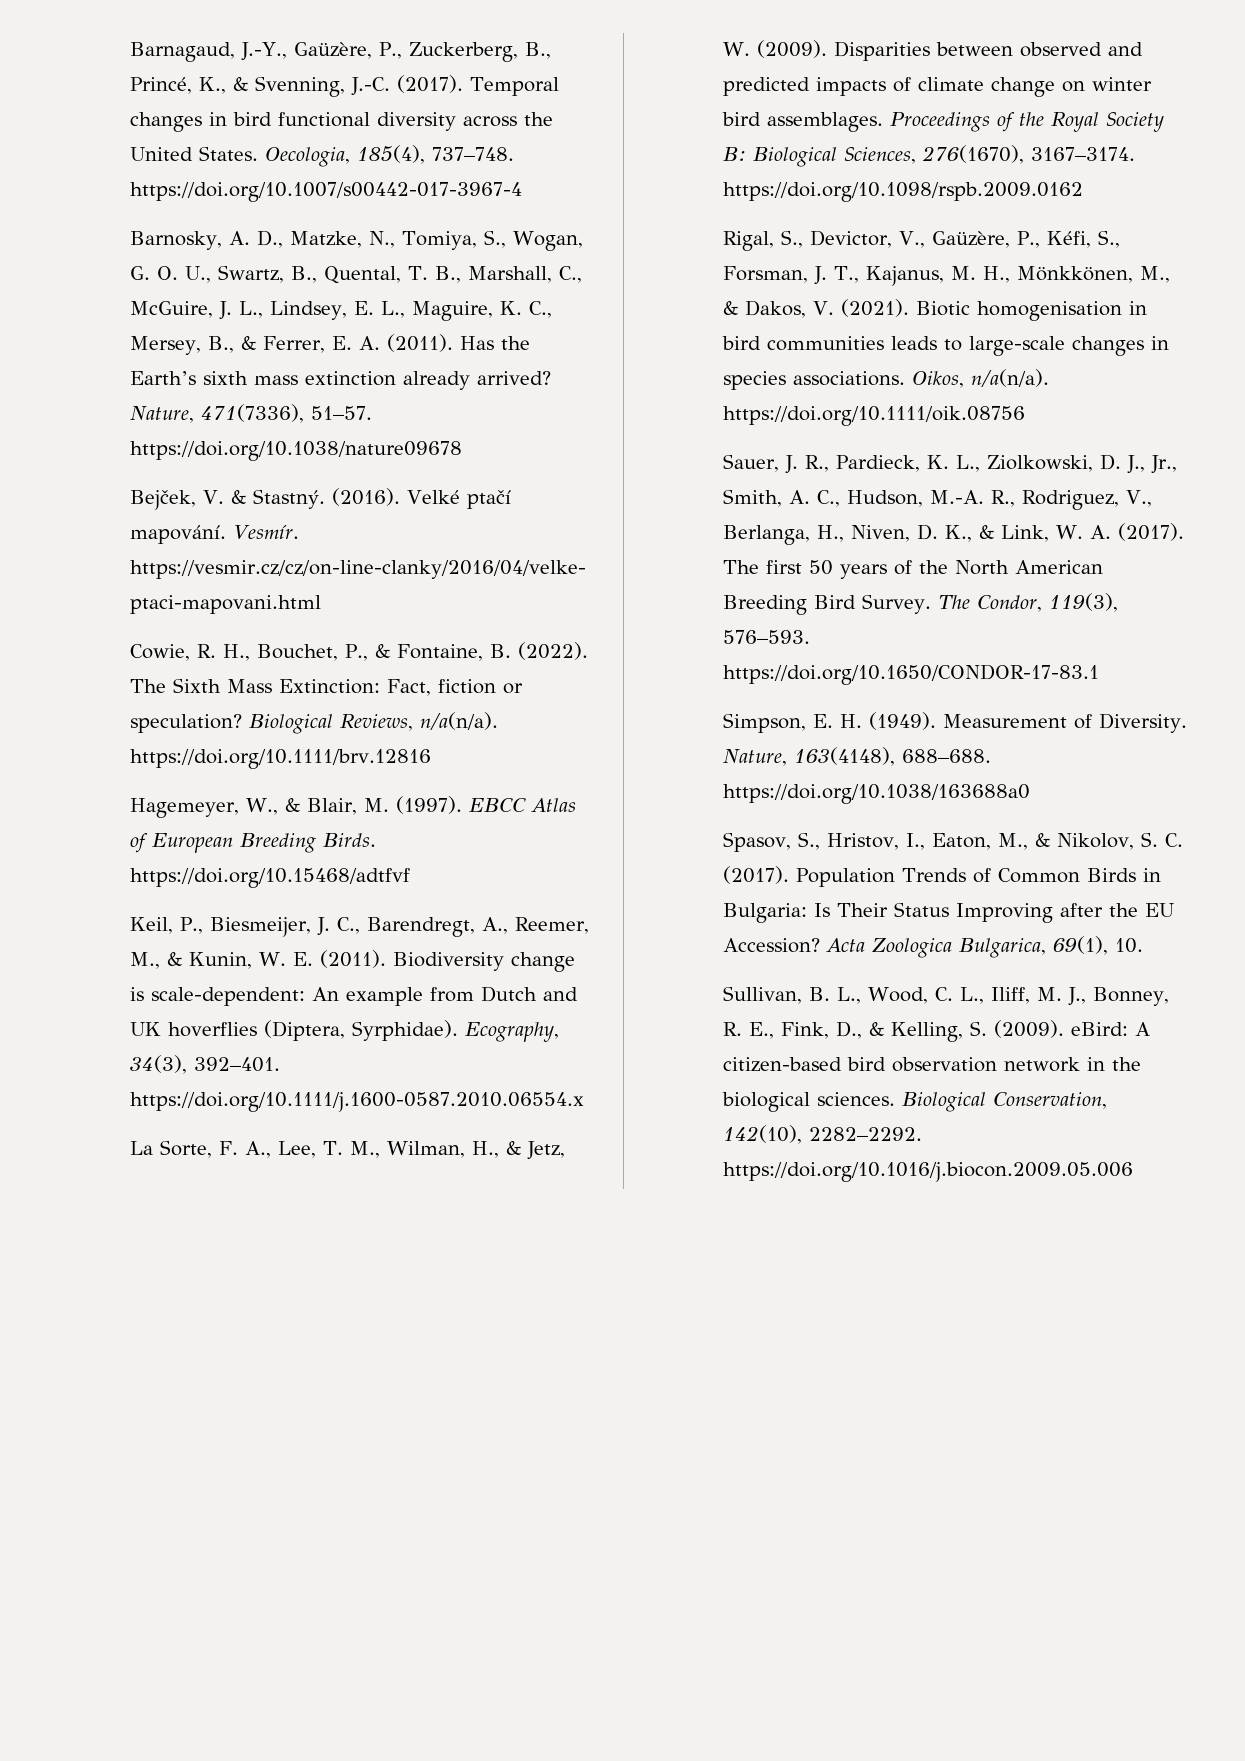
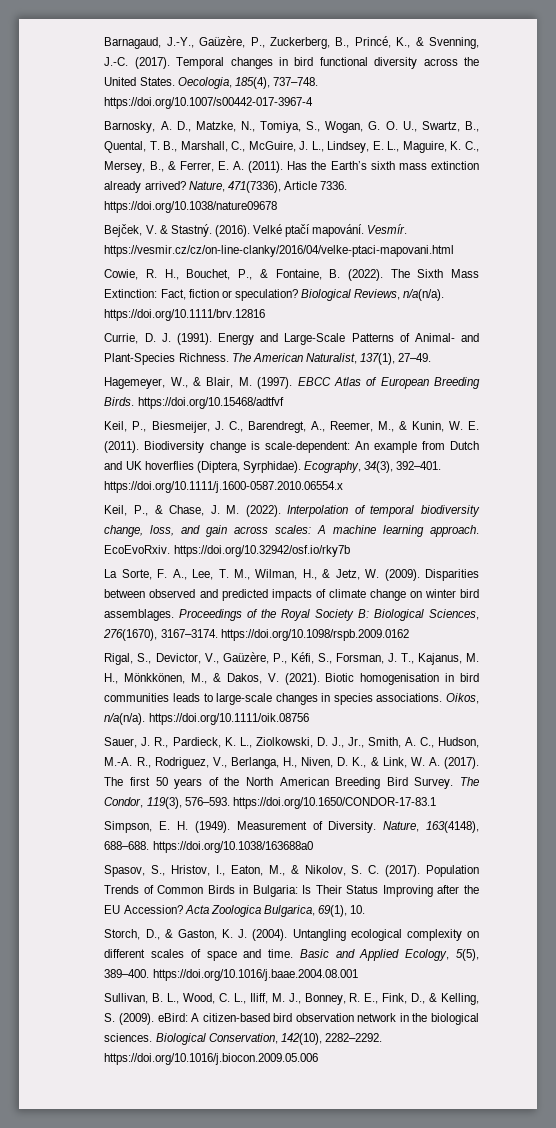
[311,406,373,420] 51–57. -> [283,181,347,190] Article 7336.
(432, 759) none -> [104,333,479,345] [104,353,432,365] // Currie, D. J. (1991). Energy and Large-Scale Patterns of Animal- and Plant-Species Richness. The American Naturalist, 137(1), 27–49.
(585, 1102) none -> [104,505,481,517] [104,525,479,537] [104,545,350,557] // Keil, P., & Chase, J. M. (2022). Interpolation of temporal biodiversity change, loss, and gain across scales: A machine learning approach. EcoEvoRxiv. https://doi.org/10.32942/osf.io/rky7b
(1144, 945) none -> [104,929,479,941] [104,949,479,961] [104,969,358,981] // Storch, D., & Gaston, K. J. (2004). Untangling ecological complexity on different scales of space and time. Basic and Applied Ecology, 5(5), 389–400. https://doi.org/10.1016/j.baae.2004.08.001

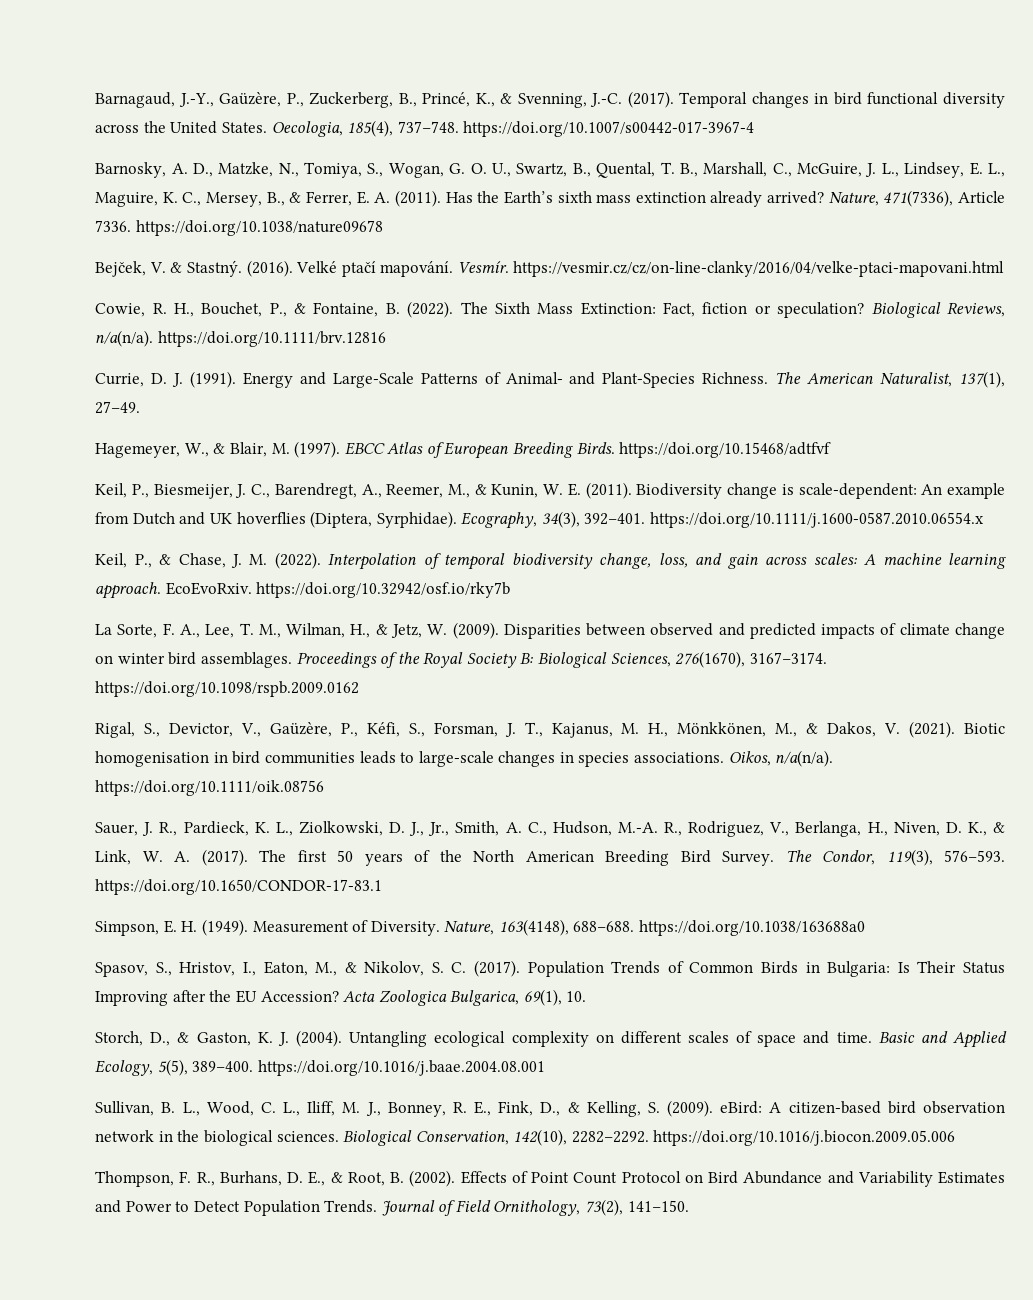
(319, 1059) none -> [95,1170,1005,1187] [95,1199,689,1216] // Thompson, F. R., Burhans, D. E., & Root, B. (2002). Effects of Point Count Protocol on Bird Abundance and Variability Estimates and Power to Detect Population Trends. Journal of Field Ornithology, 73(2), 141–150.

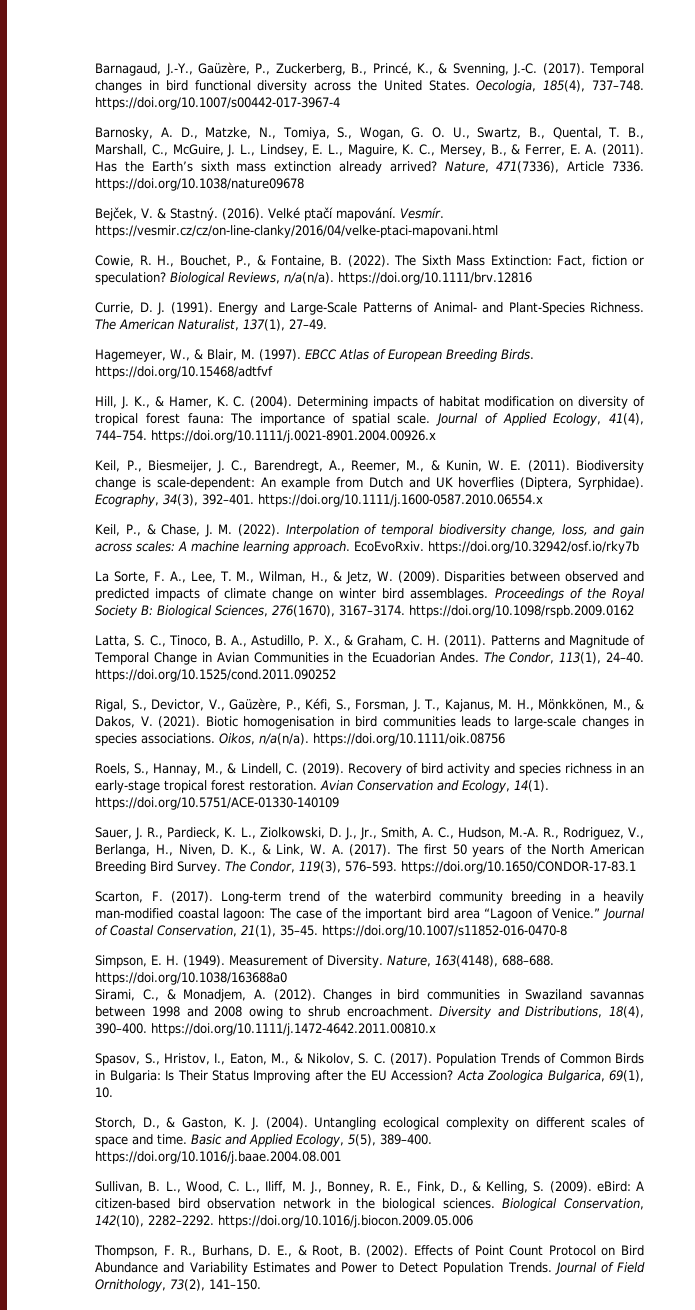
(832, 450) none -> [95,396,645,409] [95,413,645,426] [95,430,437,443] // Hill, J. K., & Hamer, K. C. (2004). Determining impacts of habitat modification on diversity of tropical forest fauna: The importance of spatial scale. Journal of Applied Ecology, 41(4), 744–754. https://doi.org/10.1111/j.0021-8901.2004.00926.x
(360, 689) none -> [95,635,645,648] [94,652,644,665] [95,669,337,682] // Latta, S. C., Tinoco, B. A., Astudillo, P. X., & Graham, C. H. (2011). Patterns and Magnitude of Temporal Change in Avian Communities in the Ecuadorian Andes. The Condor, 113(1), 24–40. https://doi.org/10.1525/cond.2011.090252
(325, 788) none -> [95,763,645,776] [95,780,550,793] [95,797,340,810] // Roels, S., Hannay, M., & Lindell, C. (2019). Recovery of bird activity and species richness in an early-stage tropical forest restoration. Avian Conservation and Ecology, 14(1). https://doi.org/10.5751/ACE-01330-140109
(383, 887) none -> [95,891,644,904] [95,908,646,921] [95,925,568,938] // Scarton, F. (2017). Long-term trend of the waterbird community breeding in a heavily man-modified coastal lagoon: The case of the important bird area “Lagoon of Venice.” Journal of Coastal Conservation, 21(1), 35–45. https://doi.org/10.1007/s11852-016-0470-8
(866, 928) none -> [95,989,644,1002] [95,1006,644,1019] [95,1023,437,1036] // Sirami, C., & Monadjem, A. (2012). Changes in bird communities in Swaziland savannas between 1998 and 2008 owing to shrub encroachment. Diversity and Distributions, 18(4), 390–400. https://doi.org/10.1111/j.1472-4642.2011.00810.x

